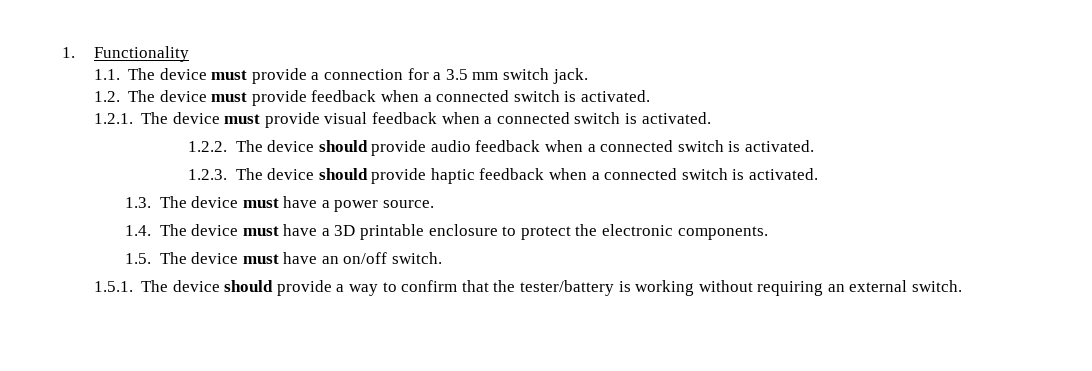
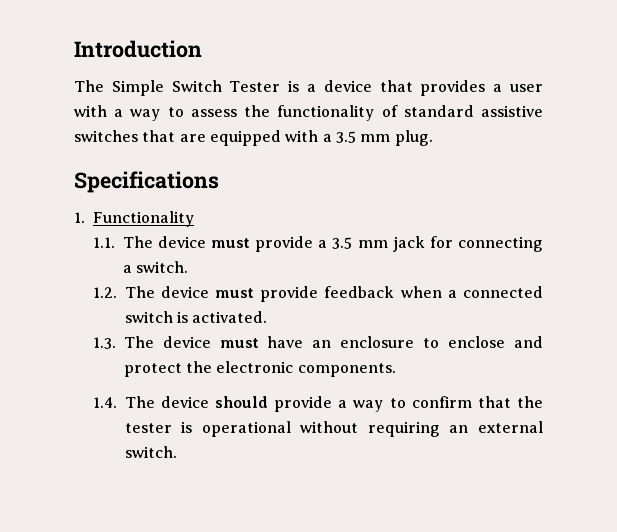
(62, 52) none -> [74,40,202,58] [74,80,543,96] [74,105,543,121] [74,130,433,146] [74,171,219,193] Introduction // The Simple Switch Tester is a device that provides a user with a way to assess the functionality of standard assistive switches that are equipped with a 3.5 mm plug. // Specifications //
[323,68,588,84] connection for a 3.5 mm switch jack. -> [332,236,543,252] [122,261,189,273] 3.5 mm jack for connecting a switch.
[93,112,711,128] [188,140,815,156] [188,168,819,184] [125,196,435,212] [125,224,768,240] [125,252,443,264] [93,281,133,292] 1.2.1. The device must provide visual feedback when a connected switch is activated. // 1.2.2. The device should provide audio feedback when a connected switch is activated. // 1.2.3. The device should provide haptic feedback when a connected switch is activated. // 1.3. The device must have a power source. // 1.4. The device must have a 3D printable enclosure to protect the electronic components. // 1.5. The device must have an on/off switch. // 1.5.1. -> [92,336,543,349] [123,361,396,377] [92,397,117,408] 1.3. The device must have an enclosure to enclose and protect the electronic components. // 1.4.
[519,280,695,296] tester/battery is working -> [124,421,291,437] tester is operational

